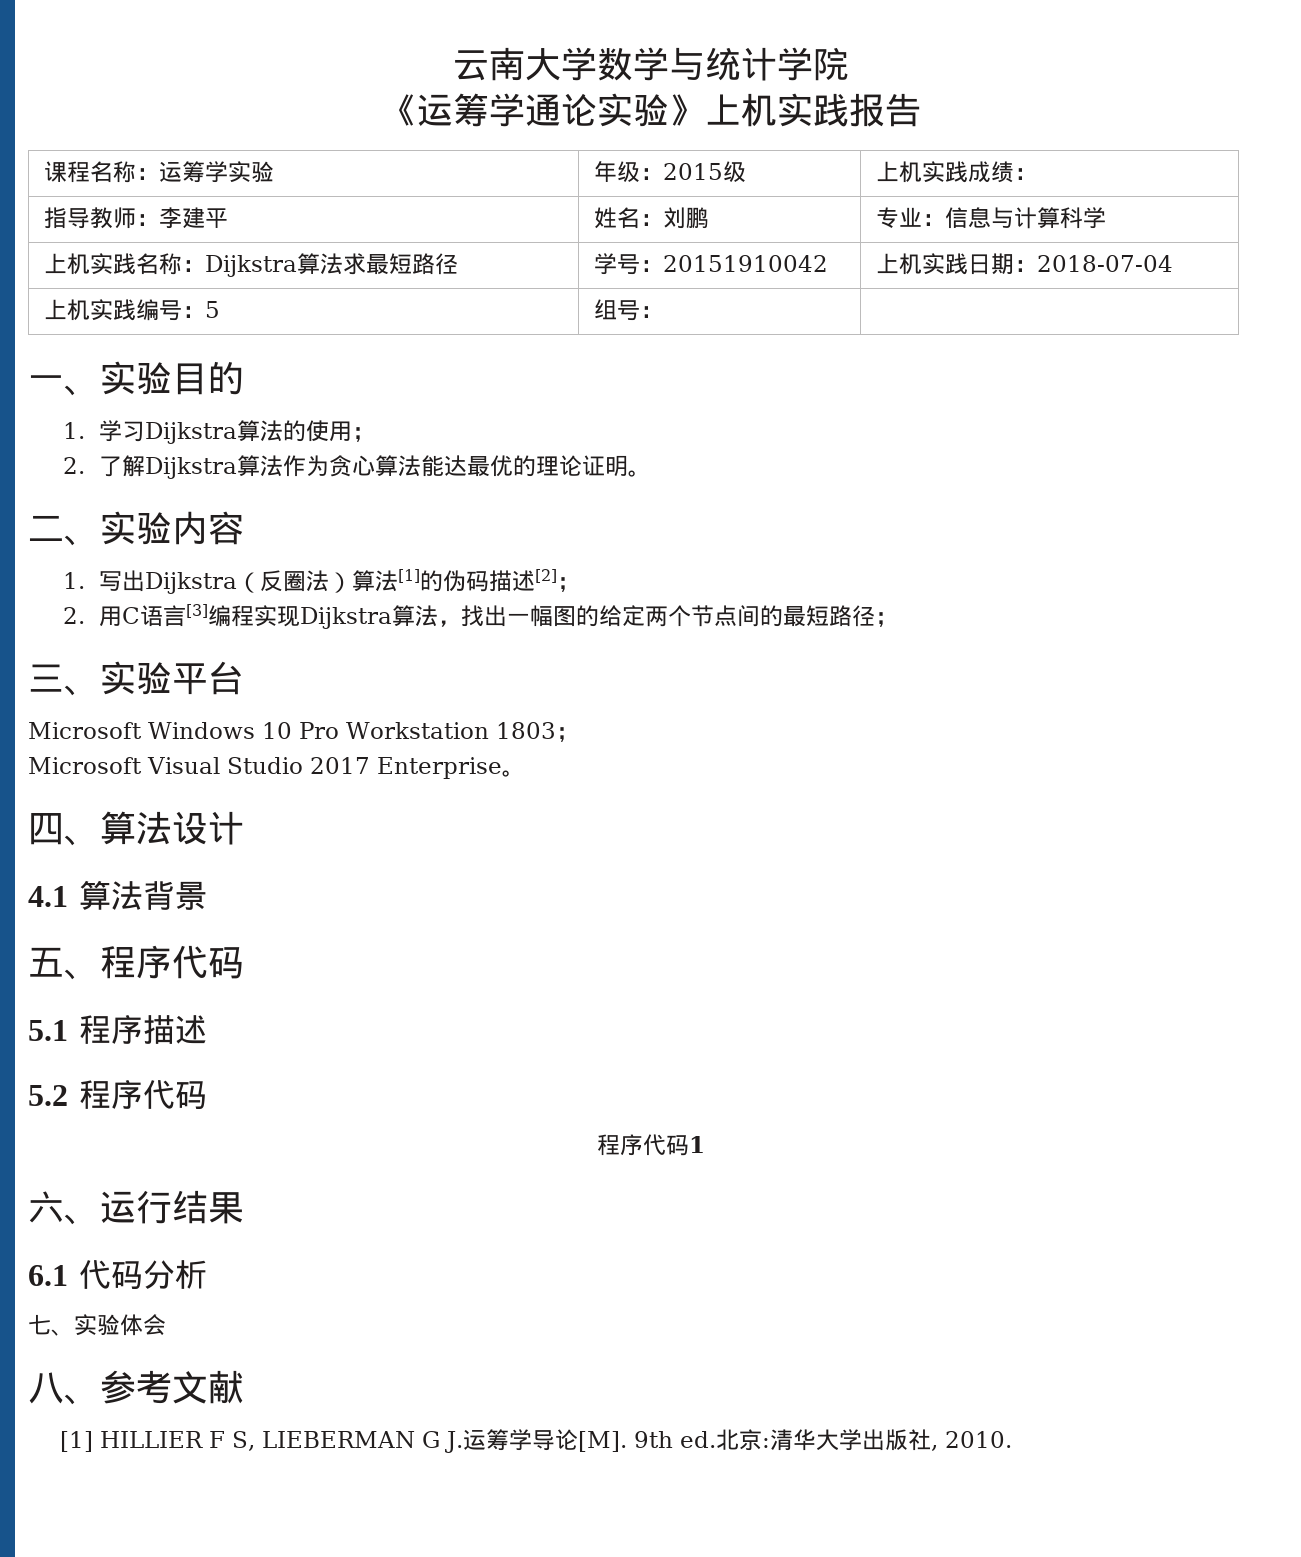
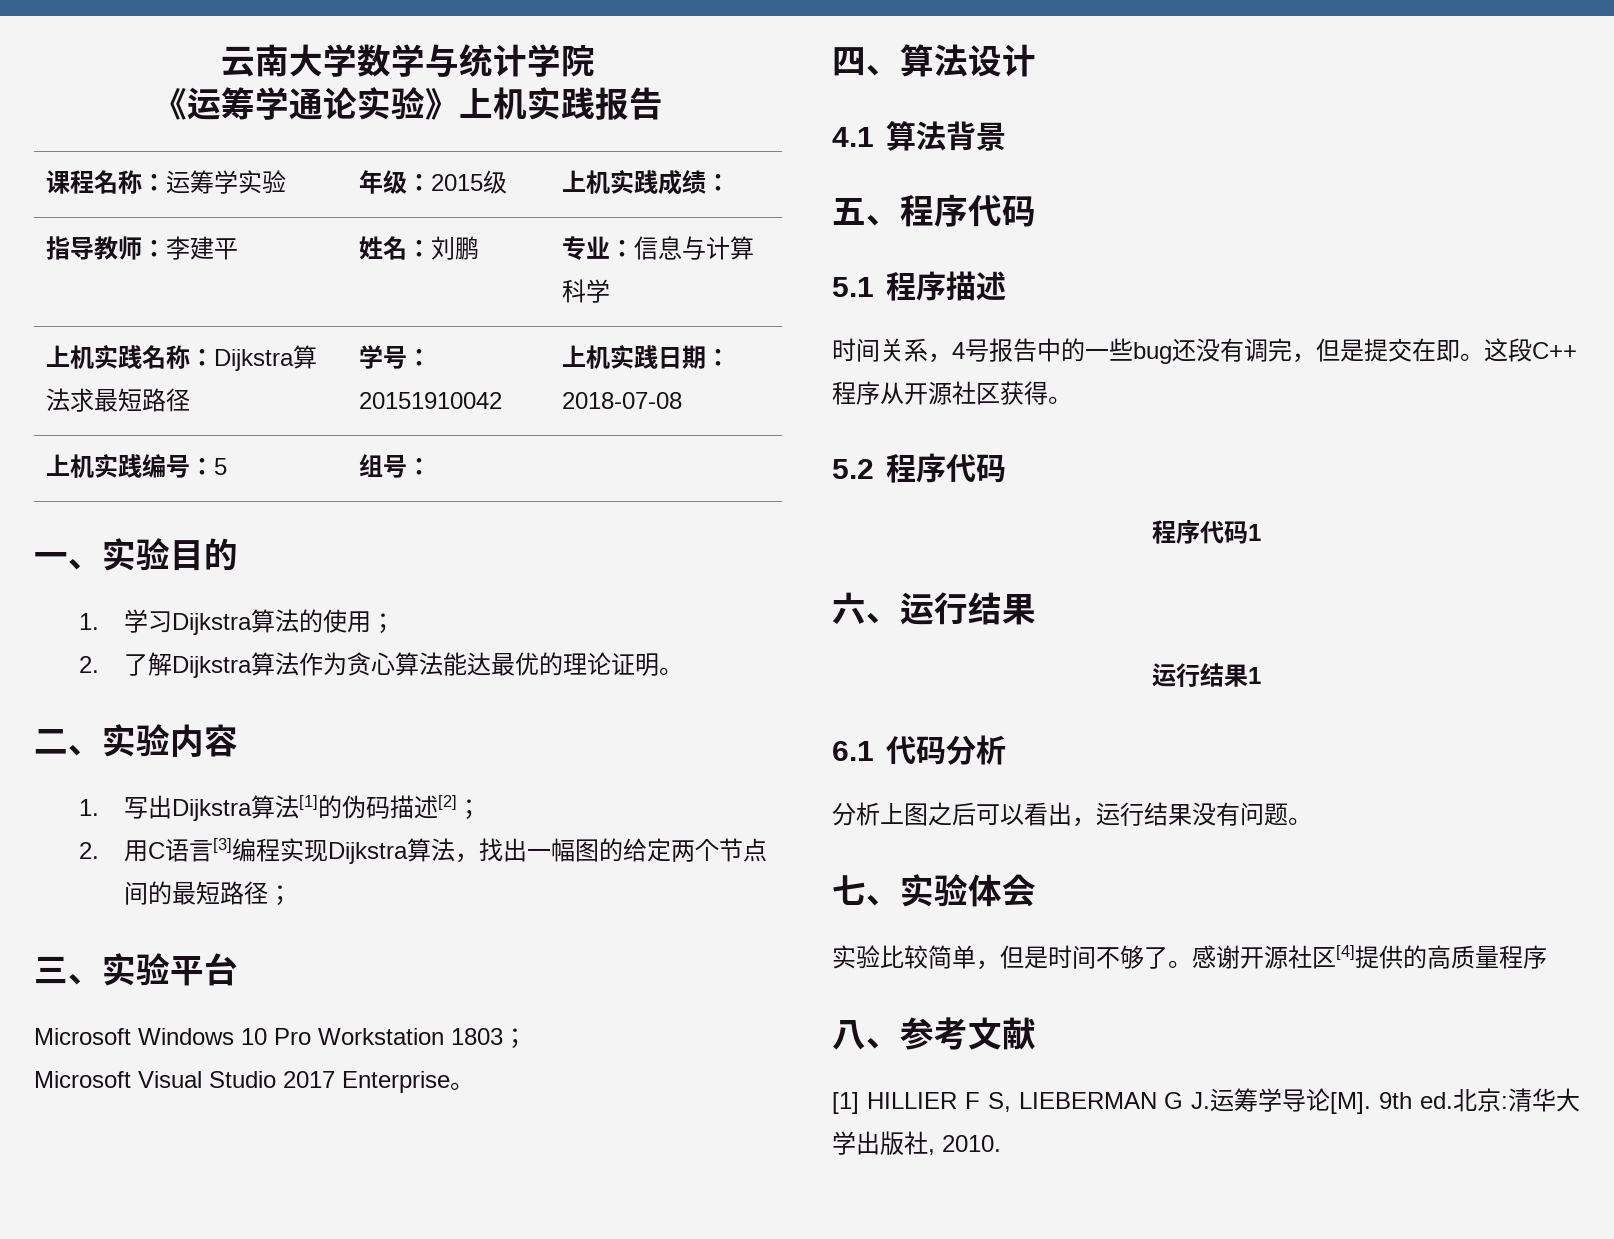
[1036,255,1173,272] 2018-07-04 -> [562,392,683,409] 2018-07-08
[236,570,352,593] （反圈法） -> (252, 810) none
(208, 1029) none -> [832,338,1577,364] [832,381,1072,405] // 时间关系，4号报告中的一些bug还没有调完，但是提交在即。这段C++程序从开源社区获得。
(244, 1208) none -> [1151,663,1261,687] // 运行结果1
[28,1314,166,1336] 七、实验体会 -> [832,802,1312,827] [832,874,1036,907] [832,945,1547,970] 分析上图之后可以看出，运行结果没有问题。 // 七、实验体会 // 实验比较简单，但是时间不够了。感谢开源社区[4]提供的高质量程序

